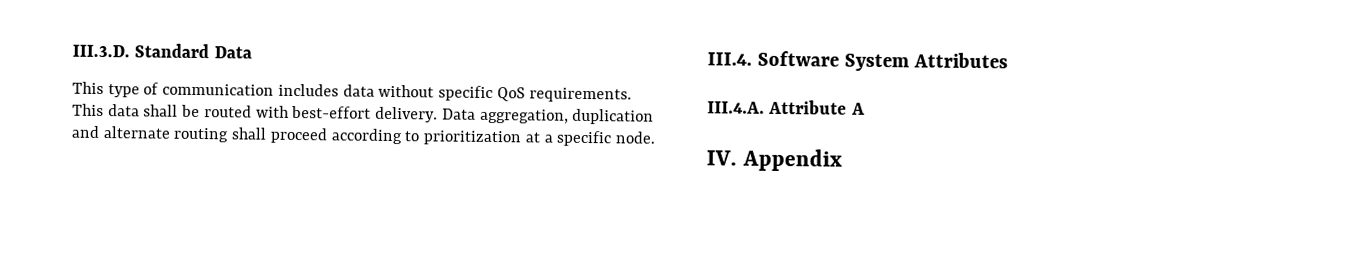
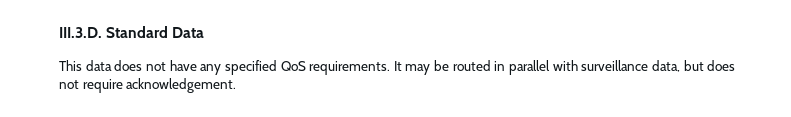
[107,82,632,103] [72,103,655,125] [71,125,656,147] [707,50,1008,72] [707,99,865,115] [706,148,842,172] type of communication includes data without specific QoS requirements. This data shall be routed with best-effort delivery. Data aggregation, duplication and alternate routing shall proceed according to prioritization at a specific node. // III.4. Software System Attributes // III.4.A. Attribute A // IV. Appendix -> [85,60,736,75] [59,78,237,93] data does not have any specified QoS requirements. It may be routed in parallel with surveillance data, but does not require acknowledgement.

